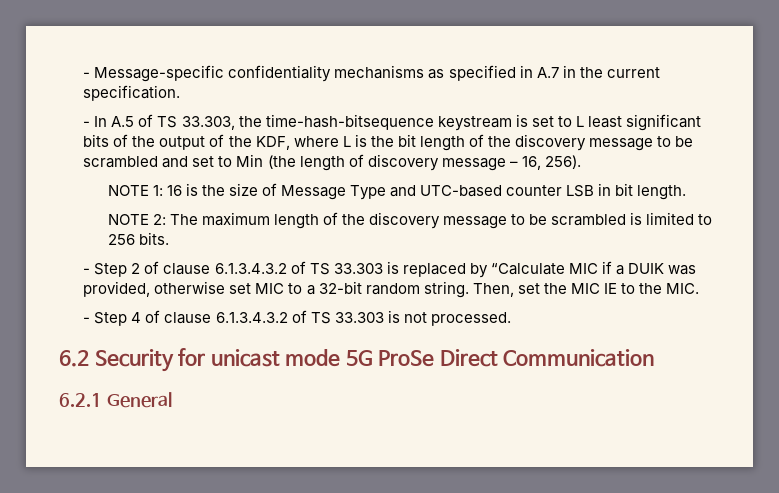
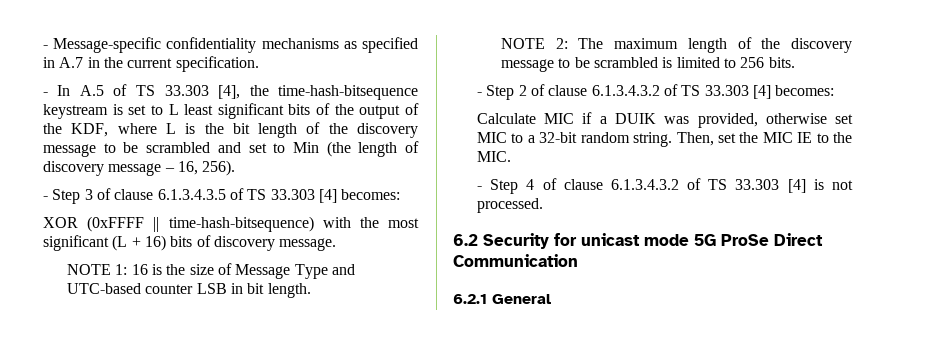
[181,116,235,130] 33.303, -> [164,85,240,99] 33.303 [4],
(581, 162) none -> [42,188,401,204] [42,216,419,232] [42,235,337,251] // - Step 3 of clause 6.1.3.4.3.5 of TS 33.303 [4] becomes: // XOR (0xFFFF || time-hash-bitsequence) with the most significant (L + 16) bits of discovery message.
[386,261,565,278] is replaced by “Calculate -> [752,85,835,99] [476,113,536,124] [4] becomes: // Calculate
(384, 317) none -> [787,179,806,193] [4]

